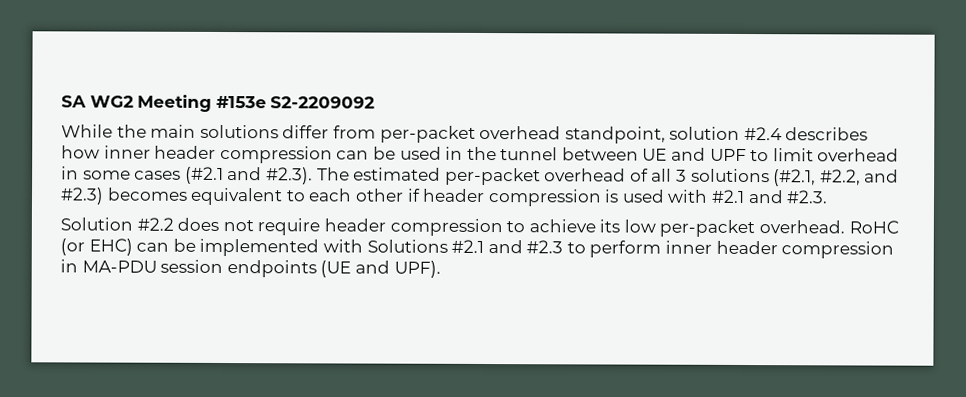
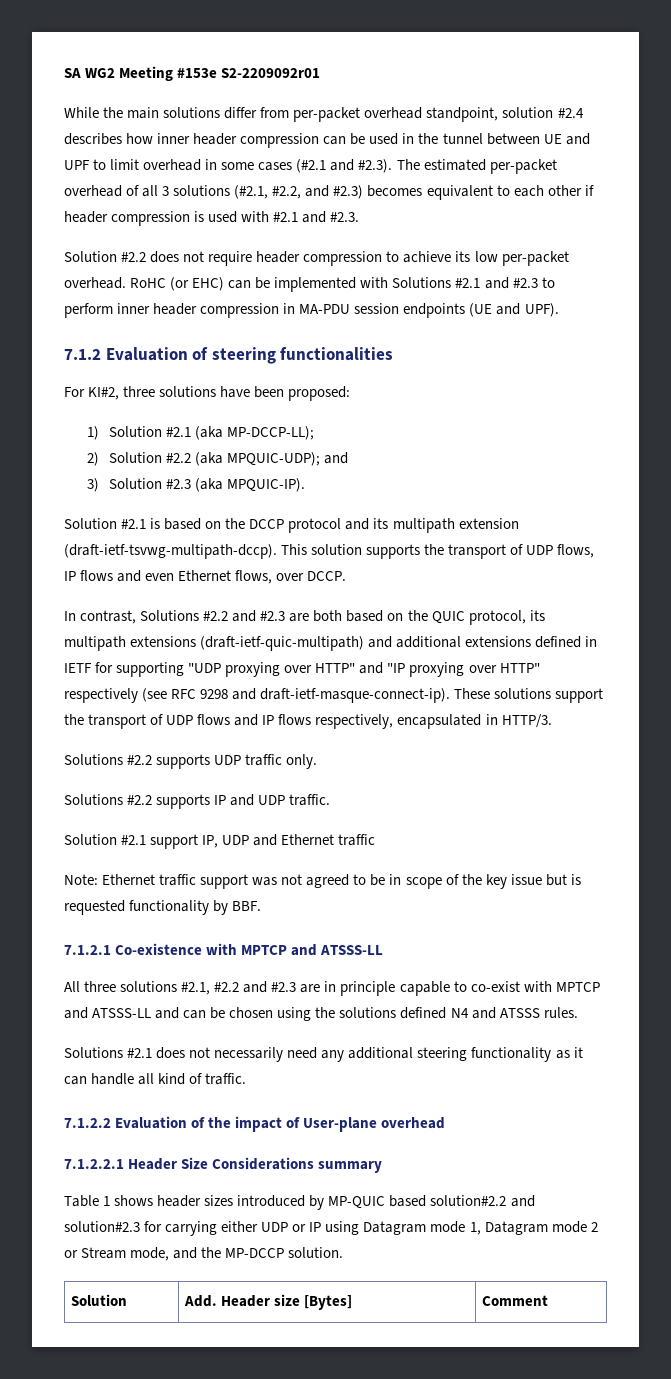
[270,96,376,109] S2-2209092 -> [221,68,321,78] S2-2209092r01
(441, 269) none -> [64,347,394,364] [64,386,351,401] [86,426,315,440] [86,452,349,466] [86,478,306,492] [64,518,519,533] [64,544,595,559] [64,570,347,584] [64,610,545,625] [64,636,598,651] [64,662,540,677] [64,688,604,703] [64,714,552,729] [64,754,318,769] [64,794,331,809] [64,834,376,849] [64,874,581,889] [64,900,262,915] [64,943,384,956] [64,981,600,996] [64,1007,578,1021] [64,1047,583,1062] [64,1073,247,1085] [64,1116,446,1132] [64,1157,383,1173] [64,1195,535,1210] [64,1221,598,1236] [64,1247,344,1261] [71,1294,128,1306] [184,1294,353,1310] [482,1295,549,1306] // 7.1.2 Evaluation of steering functionalities // For KI#2, three solutions have been proposed: // 1) Solution #2.1 (aka MP-DCCP-LL); // 2) Solution #2.2 (aka MPQUIC-UDP); and // 3) Solution #2.3 (aka MPQUIC-IP). // Solution #2.1 is based on the DCCP protocol and its multipath extension (draft-ietf-tsvwg-multipath-dccp). This solution supports the transport of UDP flows, IP flows and even Ethernet flows, over DCCP. // In contrast, Solutions #2.2 and #2.3 are both based on the QUIC protocol, its multipath extensions (draft-ietf-quic-multipath) and additional extensions defined in IETF for supporting "UDP proxying over HTTP" and "IP proxying over HTTP" respectively (see RFC 9298 and draft-ietf-masque-connect-ip). These solutions support the transport of UDP flows and IP flows respectively, encapsulated in HTTP/3. // Solutions #2.2 supports UDP traffic only. // Solutions #2.2 supports IP and UDP traffic. // Solution #2.1 support IP, UDP and Ethernet traffic // Note: Ethernet traffic support was not agreed to be in scope of the key issue but is requested functionality by BBF. // 7.1.2.1 Co-existence with MPTCP and ATSSS-LL // All three solutions #2.1, #2.2 and #2.3 are in principle capable to co-exist with MPTCP and ATSSS-LL and can be chosen using the solutions defined N4 and ATSSS rules. // Solutions #2.1 does not necessarily need any additional steering functionality as it can handle all kind of traffic. // 7.1.2.2 Evaluation of the impact of User-plane overhead // 7.1.2.2.1 Header Size Considerations summary // Table 1 shows header sizes introduced by MP-QUIC based solution#2.2 and solution#2.3 for carrying either UDP or IP using Datagram mode 1, Datagram mode 2 or Stream mode, and the MP-DCCP solution. // Solution | Add. Header size [Bytes] | Comment

